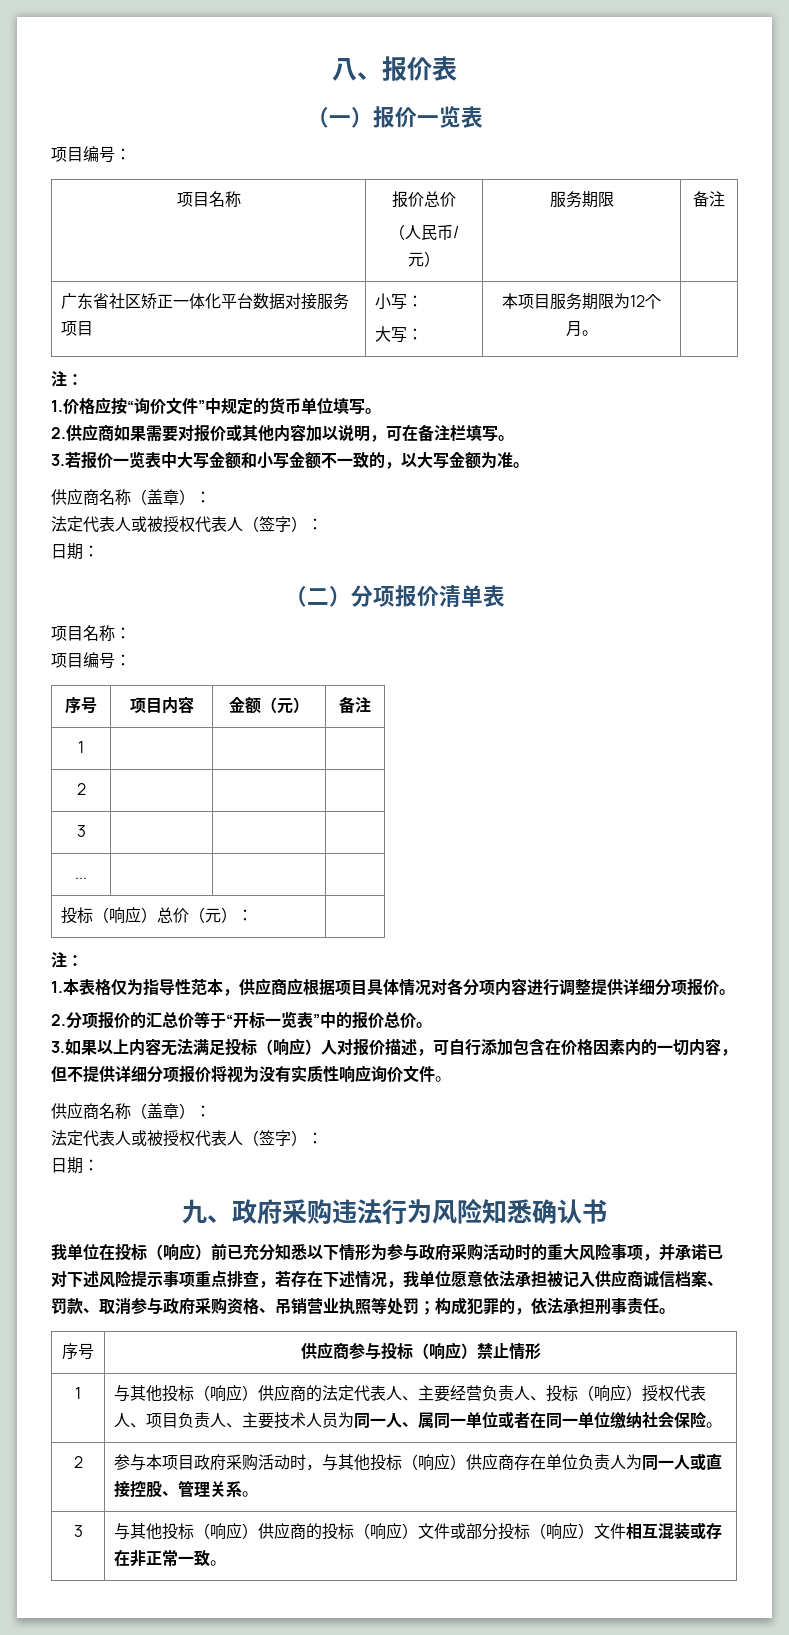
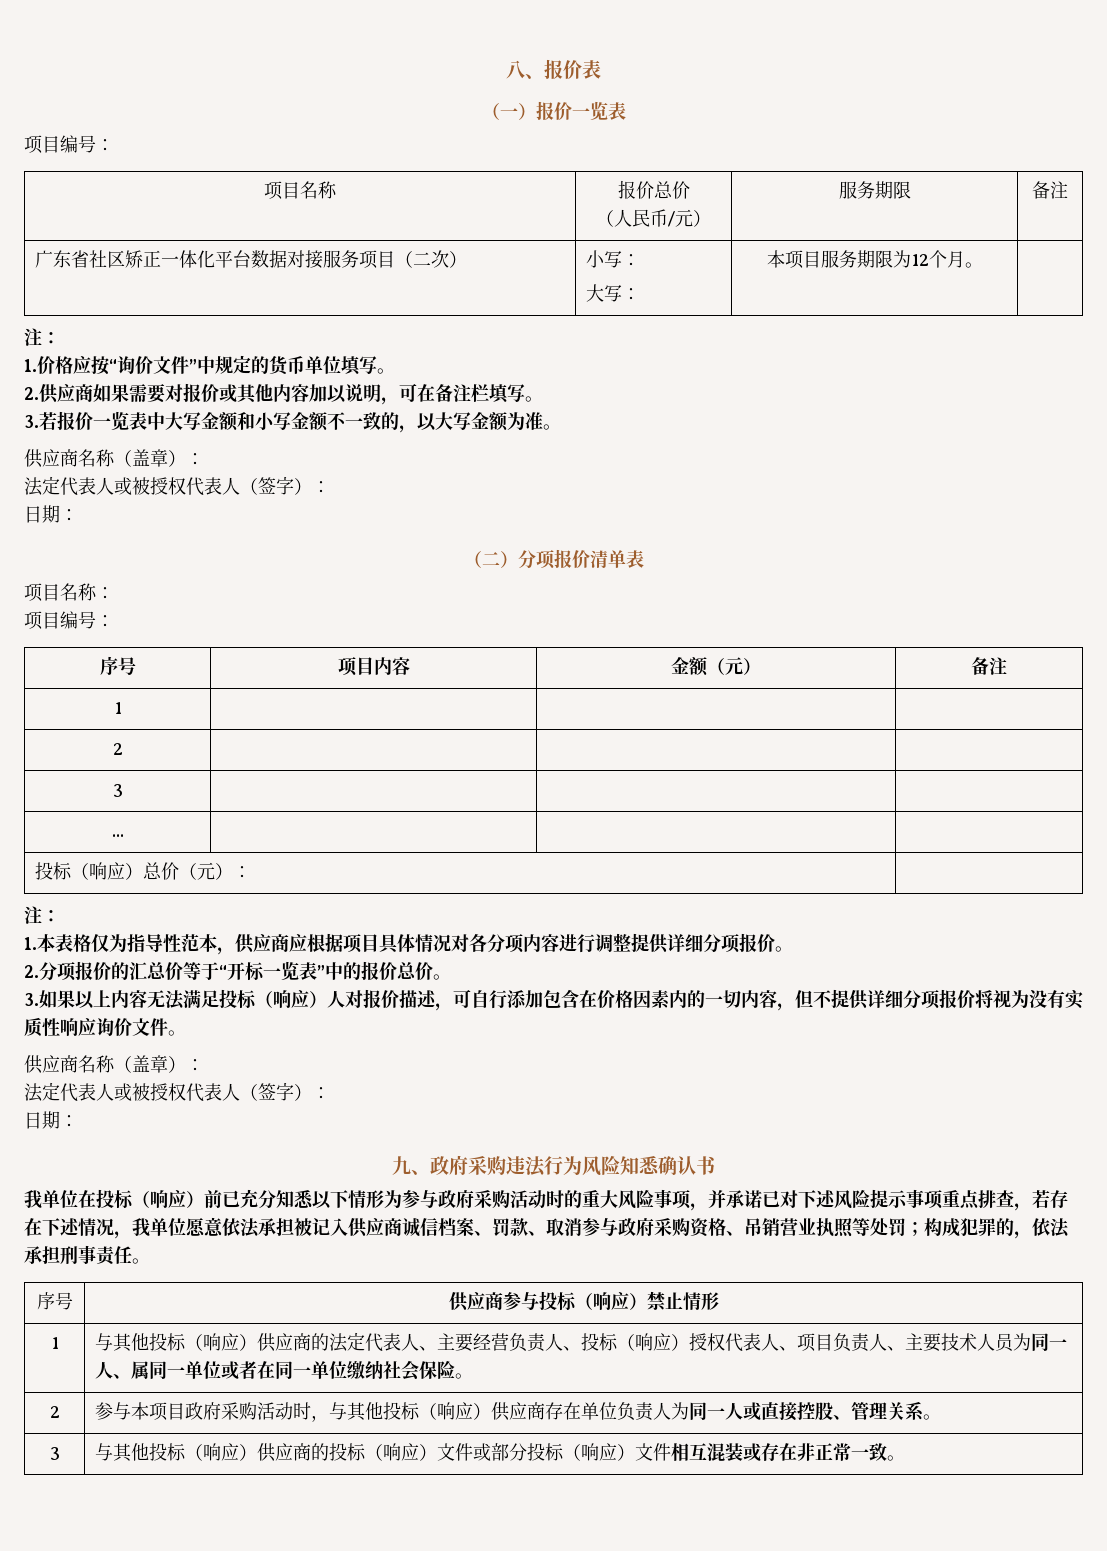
(94, 328) none -> [394,250,467,268] （二次）

